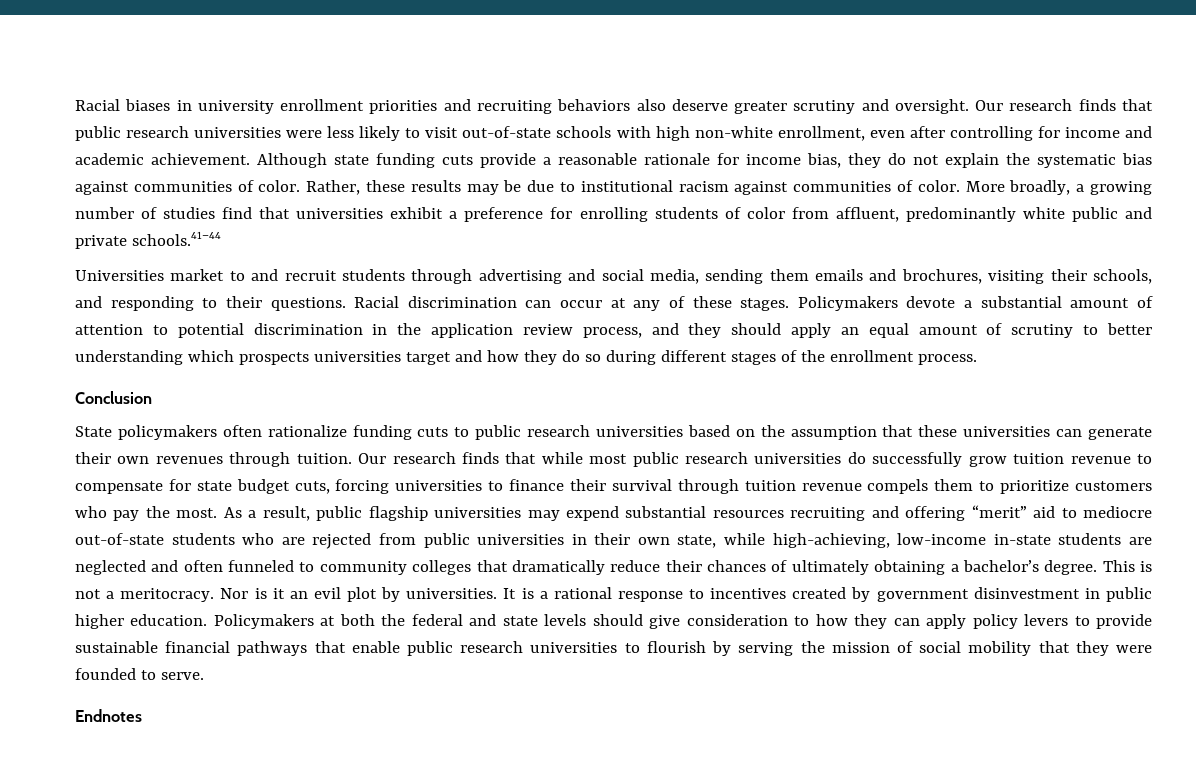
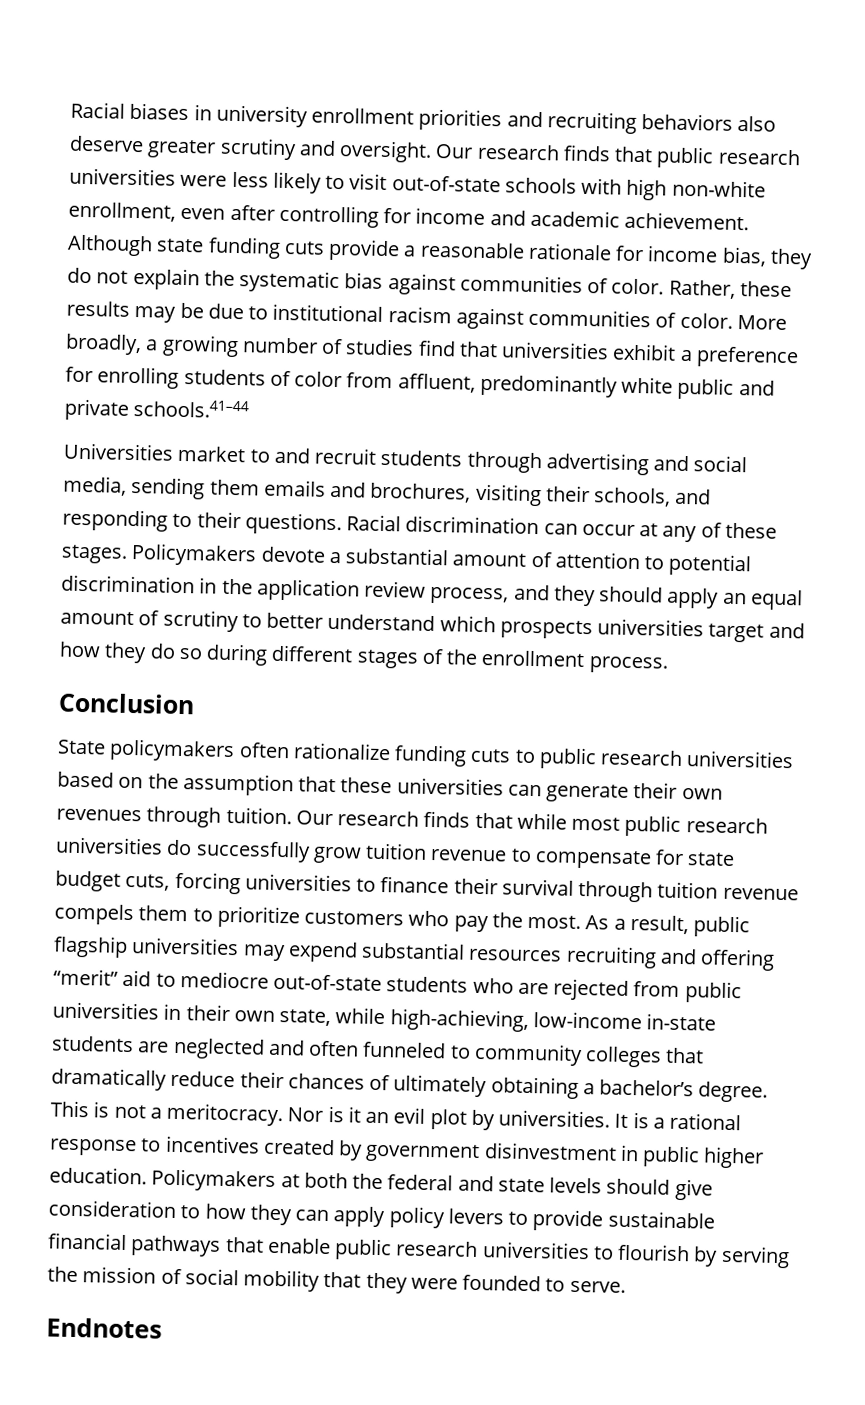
[75,350,183,365] understanding -> [327,613,436,632] understand

